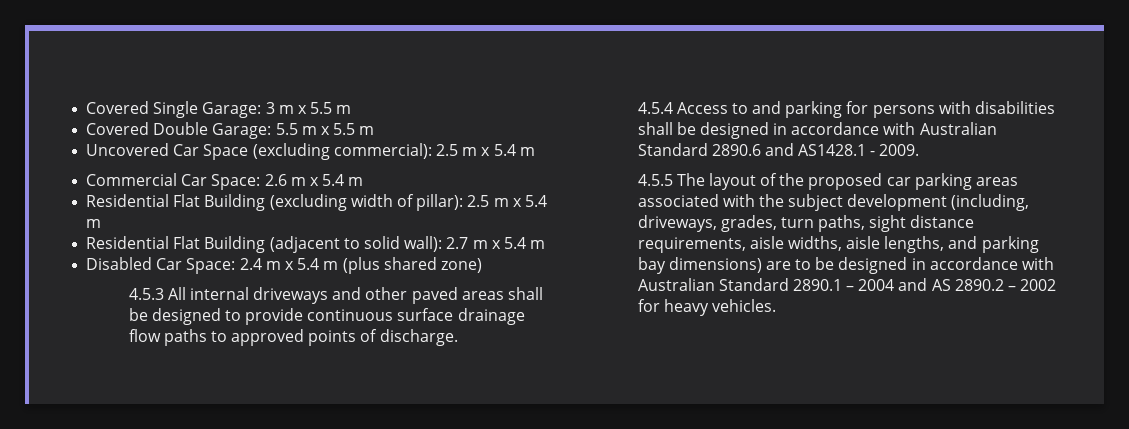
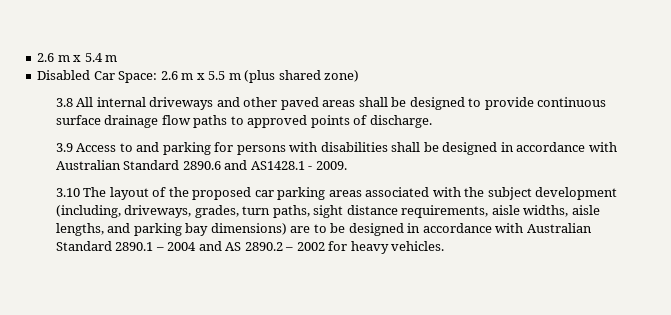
[86,101,352,118] [86,122,375,139] [86,143,535,160] [86,173,261,190] Covered Single Garage: 3 m x 5.5 m // Covered Double Garage: 5.5 m x 5.5 m // Uncovered Car Space (excluding commercial): 2.5 m x 5.4 m // Commercial Car Space: -> (37, 57) none
[86,194,547,211] [86,219,102,228] [86,236,546,253] // Residential Flat Building (excluding width of pillar): 2.5 m x 5.4 m // Residential Flat Building (adjacent to solid wall): 2.7 m x 5.4 m -> (118, 58) none
[239,258,320,270] 2.4 m x 5.4 -> [160,71,226,80] 2.6 m x 5.5
[128,288,164,300] 4.5.3 -> [55,98,73,107] 3.8
[637,102,673,114] 4.5.4 -> [55,143,73,152] 3.9
[637,174,673,186] 4.5.5 -> [55,188,80,197] 3.10

